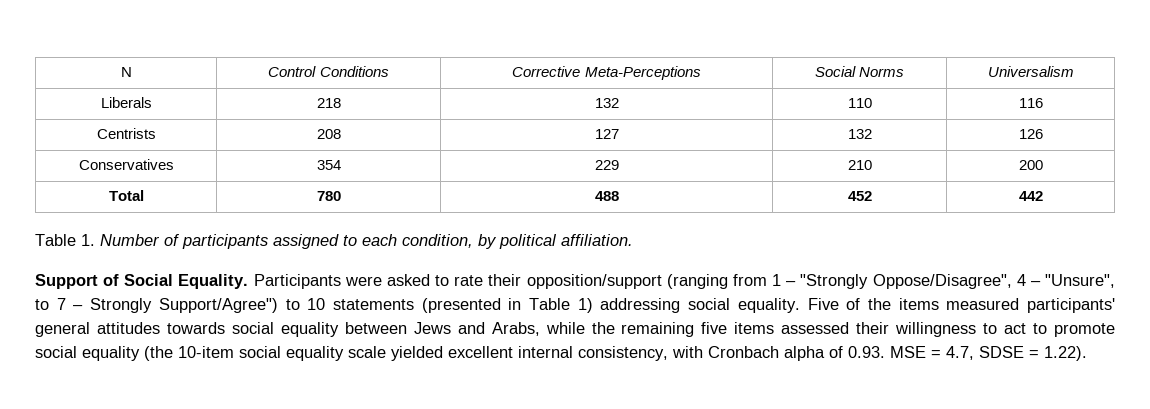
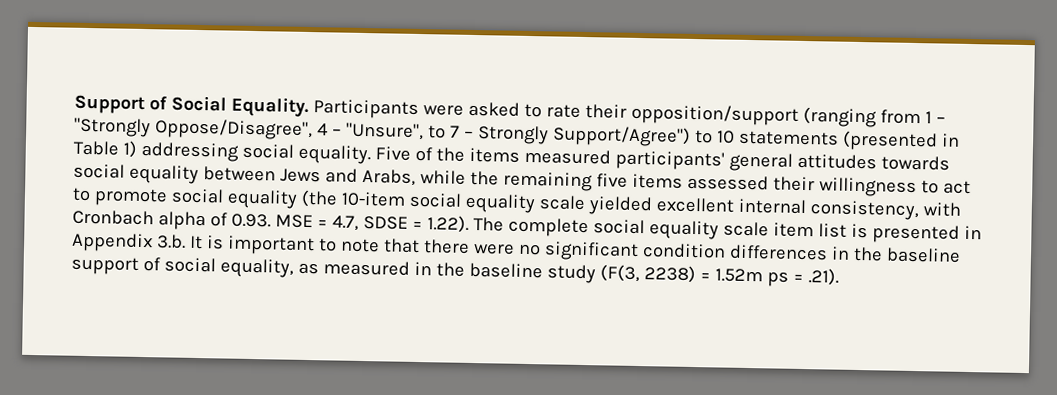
[120,67,132,77] [268,66,389,77] [512,66,701,80] [814,66,905,77] [987,66,1074,77] [100,97,152,108] [316,98,341,108] [594,98,619,108] [847,98,872,108] [1018,98,1043,108] [96,128,156,139] [316,129,341,139] [594,129,619,139] [847,129,872,139] [1018,129,1043,139] [78,159,174,170] [316,160,341,170] [594,160,619,170] [847,160,872,170] [1018,160,1043,170] [108,190,144,201] [316,191,341,201] [594,191,619,201] [847,191,872,201] [1018,191,1043,201] [35,234,633,249] N | Control Conditions | Corrective Meta-Perceptions | Social Norms | Universalism // Liberals | 218 | 132 | 110 | 116 // Centrists | 208 | 127 | 132 | 126 // Conservatives | 354 | 229 | 210 | 200 // Total | 780 | 488 | 452 | 442 // Table 1. Number of participants assigned to each condition, by political affiliation. // -> (74, 104) none
(1087, 353) none -> [472,216,982,244] [71,232,961,263] [71,256,839,287] The complete social equality scale item list is presented in Appendix 3.b. It is important to note that there were no significant condition differences in the baseline support of social equality, as measured in the baseline study (F(3, 2238) = 1.52m ps = .21).

